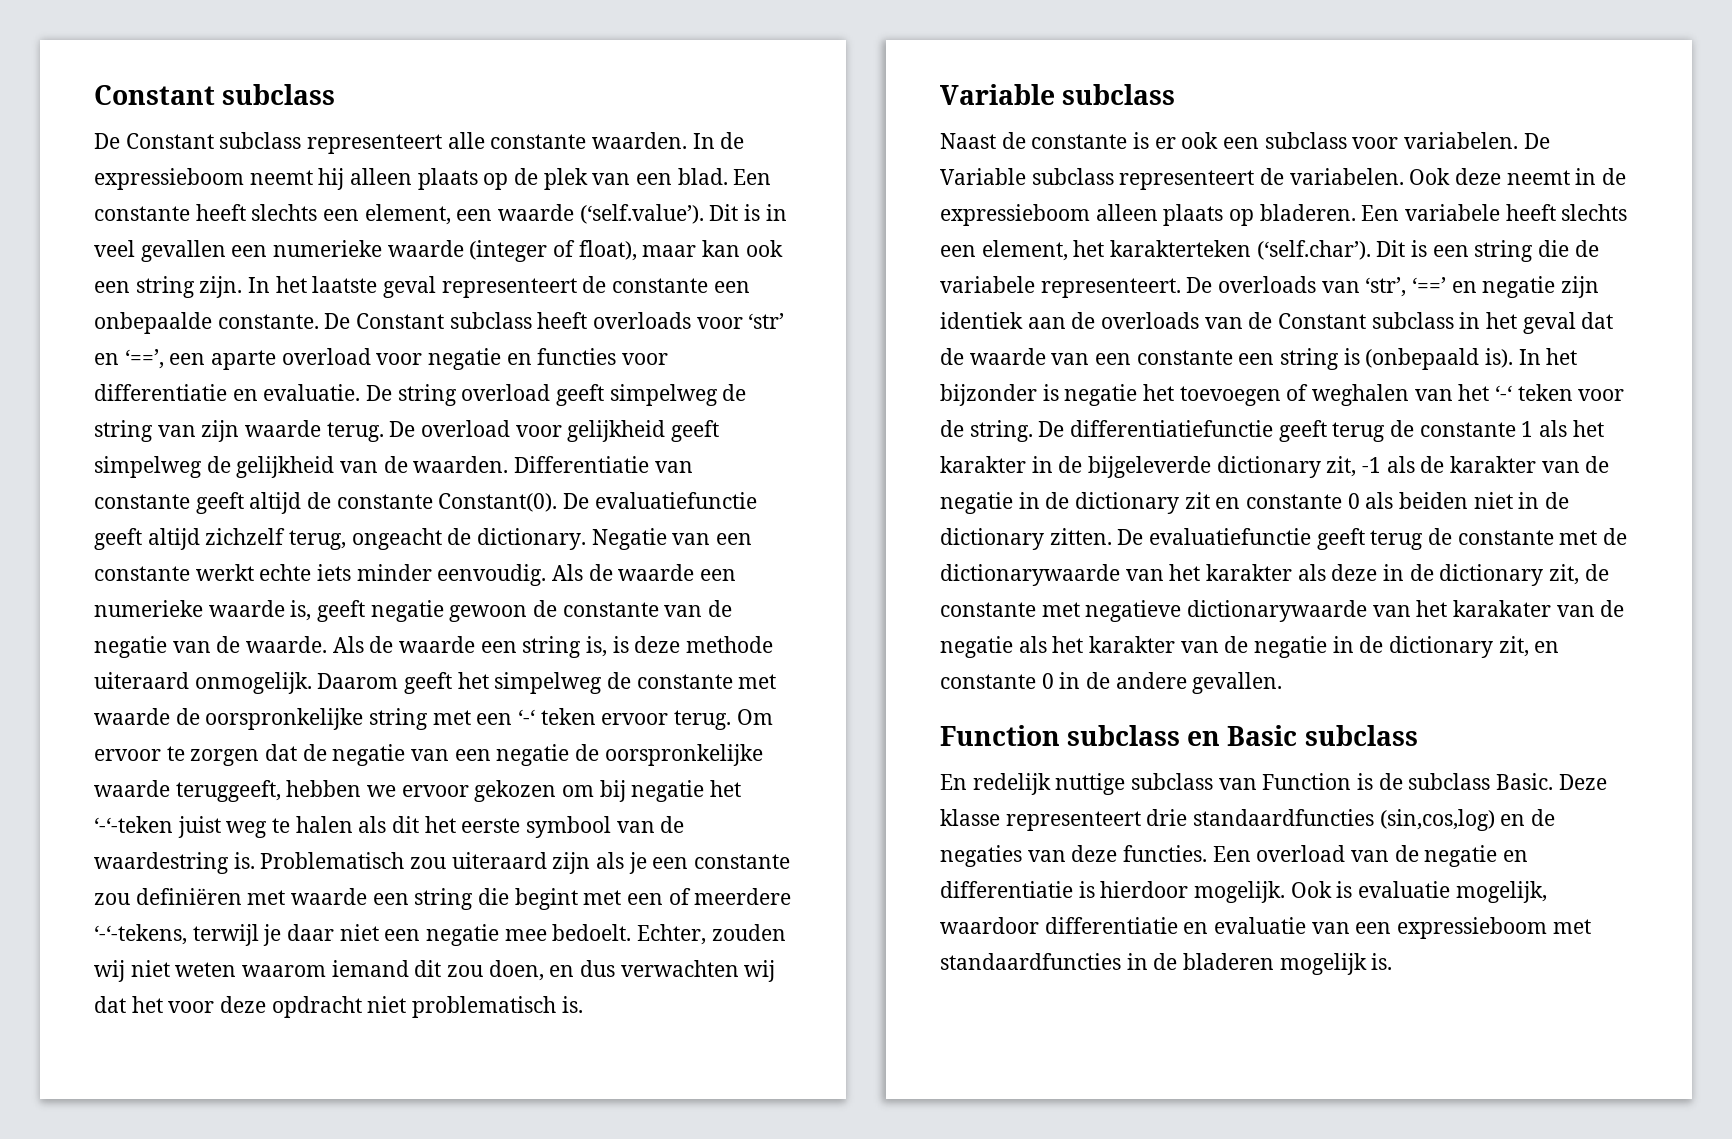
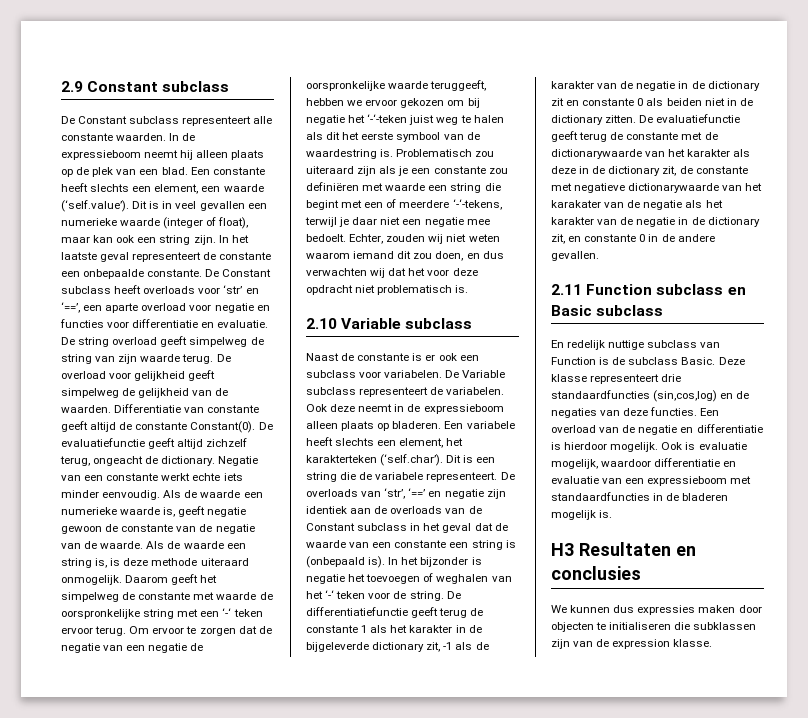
(94, 95) none -> [61,81,83,92] 2.9
(583, 1004) none -> [306,318,337,329] 2.10
(1283, 683) none -> [551,284,582,295] 2.11
(1393, 961) none -> [551,542,696,556] [551,566,641,580] [551,605,762,615] [551,622,757,632] [551,639,713,649] // H3 Resultaten en conclusies // We kunnen dus expressies maken door objecten te initialiseren die subklassen zijn van de expression klasse.

